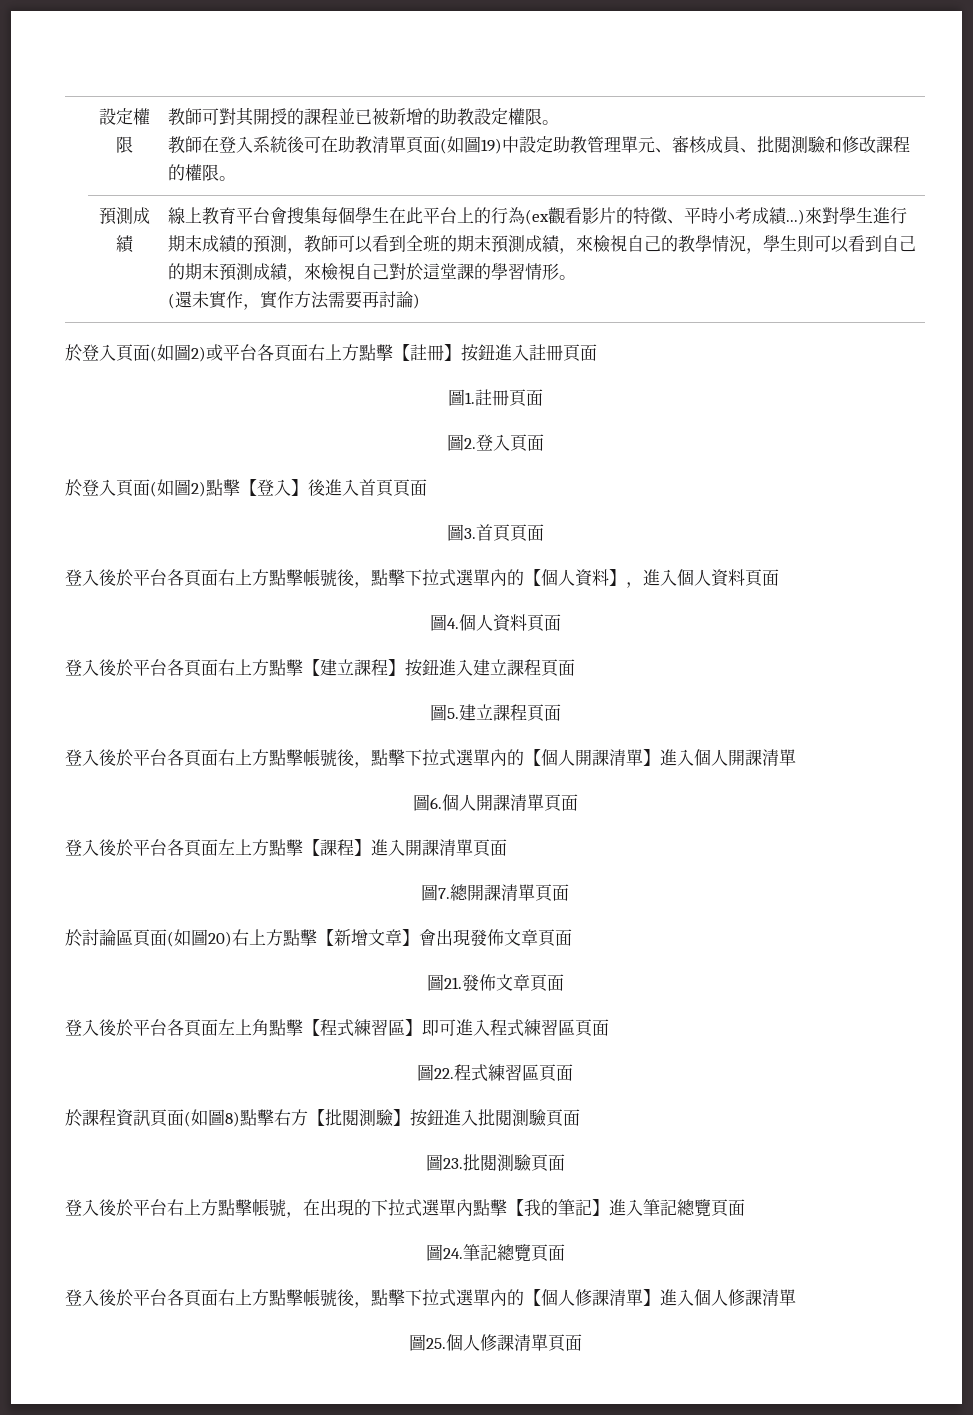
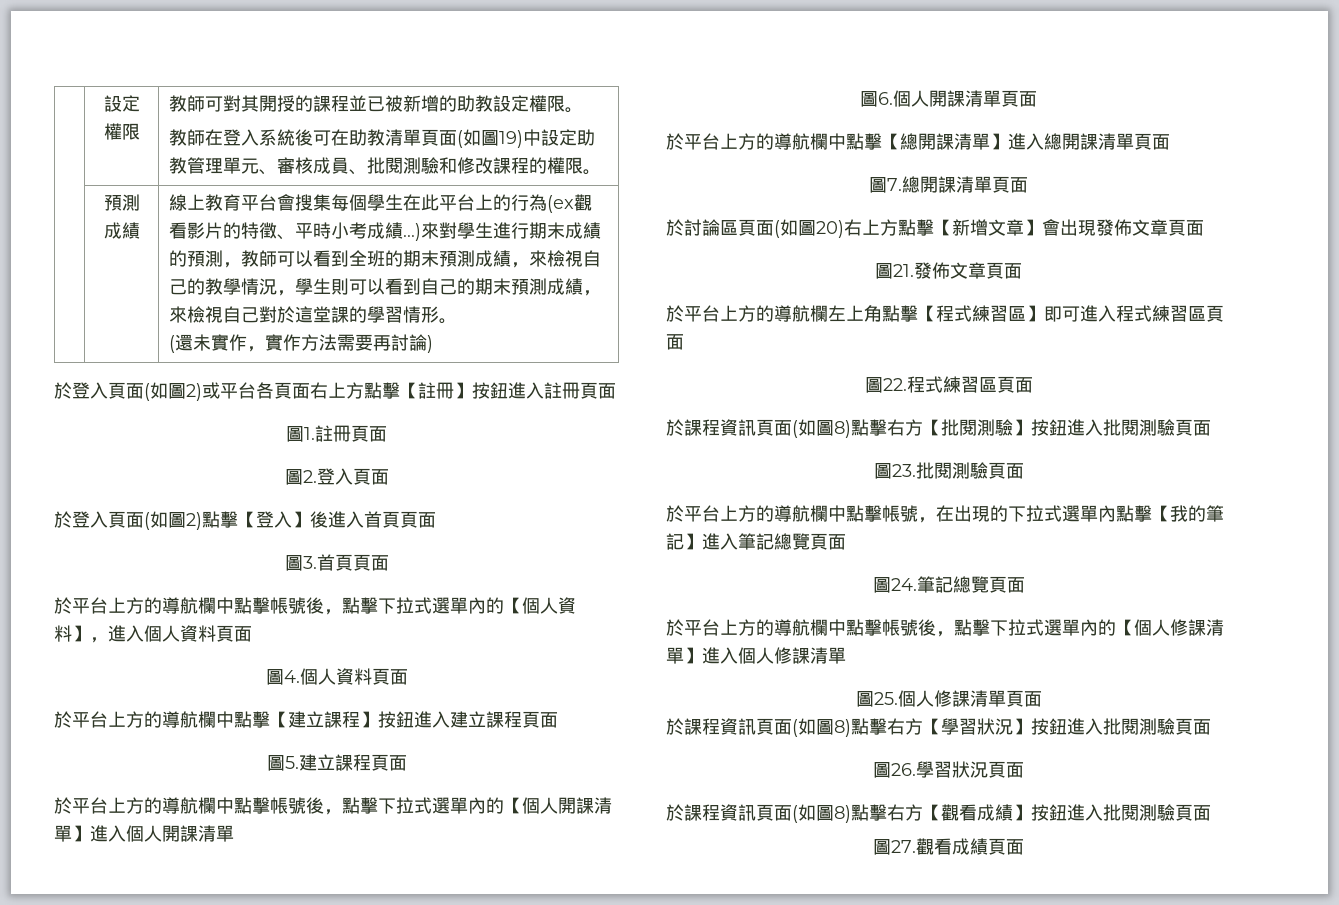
[65,569,269,587] 登入後於平台各頁面右上方 -> [54,597,234,614] 於平台上方的導航欄中
[65,659,269,677] 登入後於平台各頁面右上方 -> [54,711,234,728] 於平台上方的導航欄中
[65,749,269,767] 登入後於平台各頁面右上方 -> [54,797,234,814] 於平台上方的導航欄中
[65,839,405,857] 登入後於平台各頁面左上方點擊【課程】進入 -> [666,133,1062,150] 於平台上方的導航欄中點擊【總開課清單】進入總
[65,1019,218,1037] 登入後於平台各頁面 -> [666,305,828,322] 於平台上方的導航欄
[65,1199,218,1217] 登入後於平台右上方 -> [666,505,846,522] 於平台上方的導航欄中
[65,1289,269,1307] 登入後於平台各頁面右上方 -> [666,619,846,636] 於平台上方的導航欄中
(582, 1342) none -> [666,718,1211,737] [873,761,1024,778] [666,804,1211,823] [873,838,1024,855] // 於課程資訊頁面(如圖8)點擊右方【學習狀況】按鈕進入批閱測驗頁面 // 圖26.學習狀況頁面 // 於課程資訊頁面(如圖8)點擊右方【觀看成績】按鈕進入批閱測驗頁面 // 圖27.觀看成績頁面

